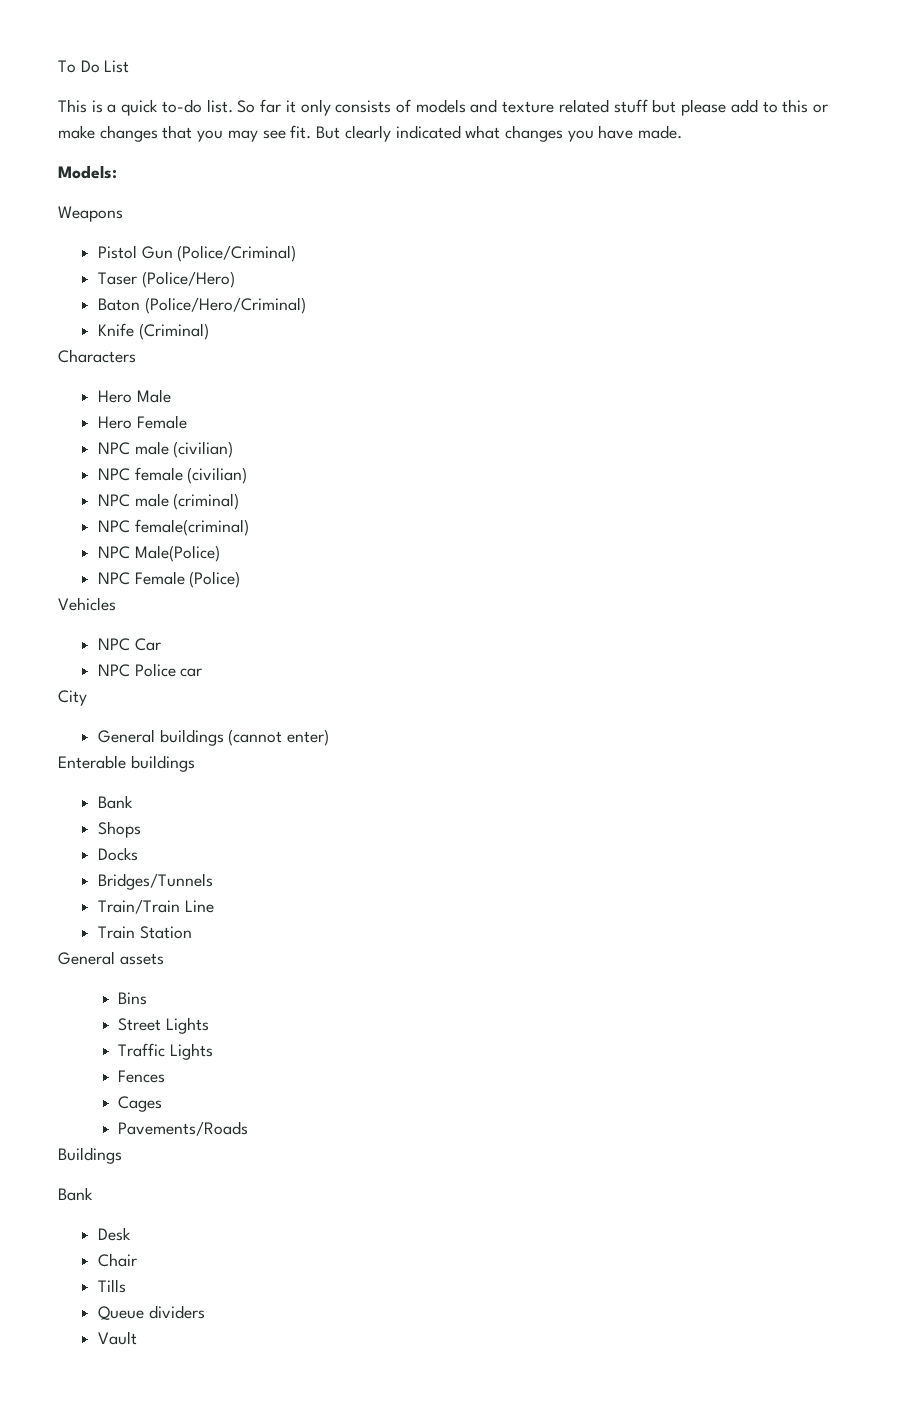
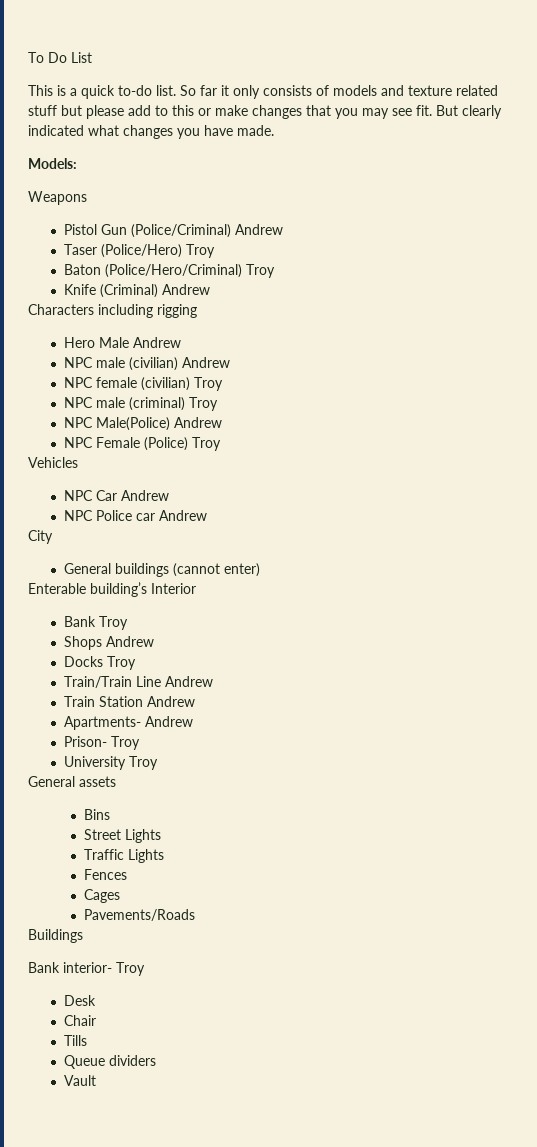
(297, 253) none -> [234,224,283,235] Andrew
(235, 279) none -> [185,244,215,258] Troy
(306, 305) none -> [245,264,275,278] Troy
(209, 331) none -> [161,284,210,295] Andrew
(136, 356) none -> [98,304,197,318] including rigging
[97,415,187,429] // Hero Female -> [132,337,181,348] Andrew
(234, 449) none -> [181,357,230,368] Andrew
(248, 475) none -> [193,377,223,391] Troy
[97,519,249,536] // NPC female(criminal) -> [188,397,218,411] Troy
(220, 553) none -> [173,417,222,428] Andrew
(241, 579) none -> [191,437,221,451] Troy
(161, 644) none -> [120,490,169,501] Andrew
(203, 672) none -> [158,510,207,521] Andrew
[130,755,195,772] [97,795,133,809] buildings // Bank -> [90,582,196,597] [63,616,128,630] building’s Interior // Bank Troy
(141, 829) none -> [105,636,154,647] Andrew
[97,873,213,890] // Bridges/Tunnels -> [106,656,136,670] Troy
(214, 906) none -> [164,676,213,687] Andrew
(192, 932) none -> [146,696,195,707] [63,716,193,730] [63,736,140,750] [63,756,158,770] Andrew // Apartments- Andrew // Prison- Troy // University Troy
(93, 1194) none -> [63,962,145,976] interior- Troy

